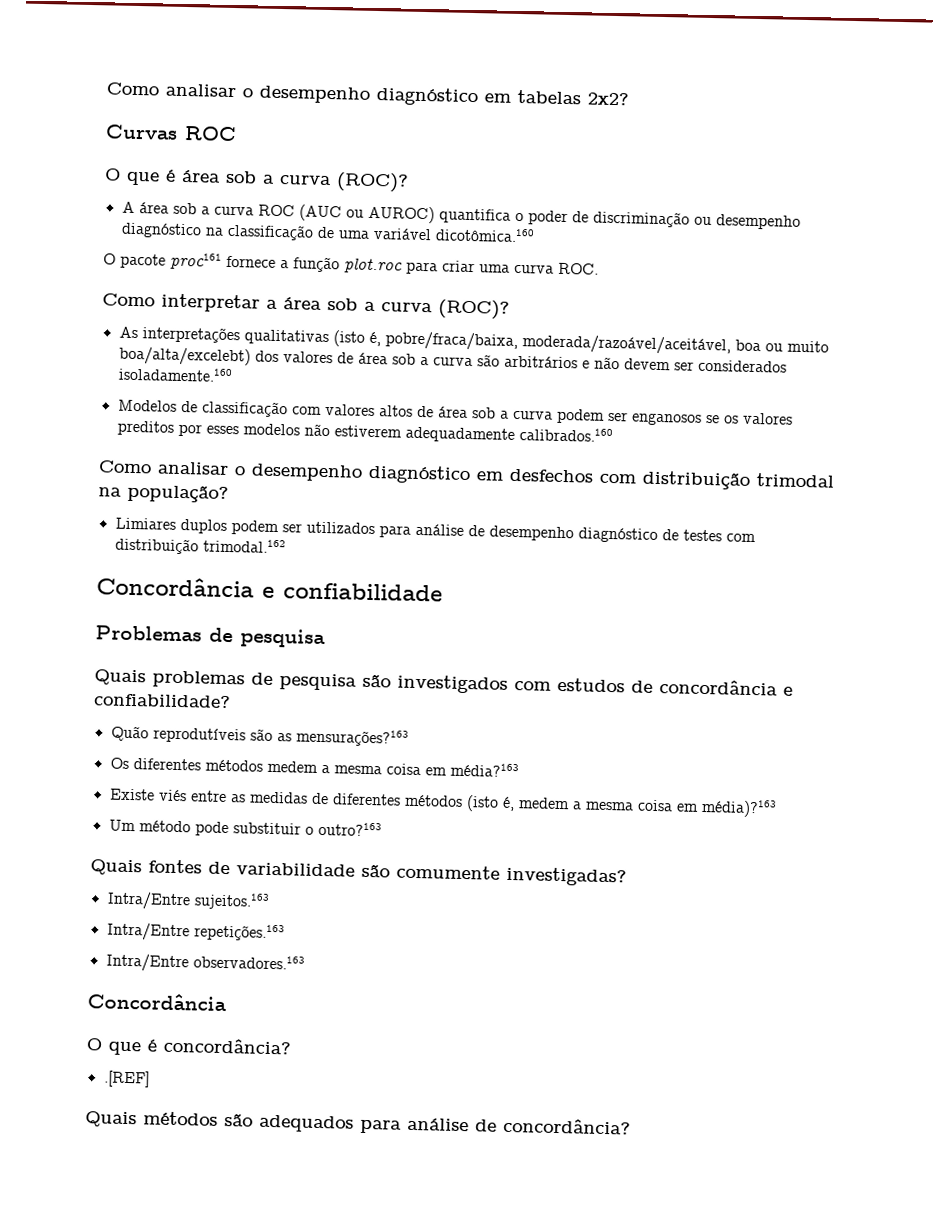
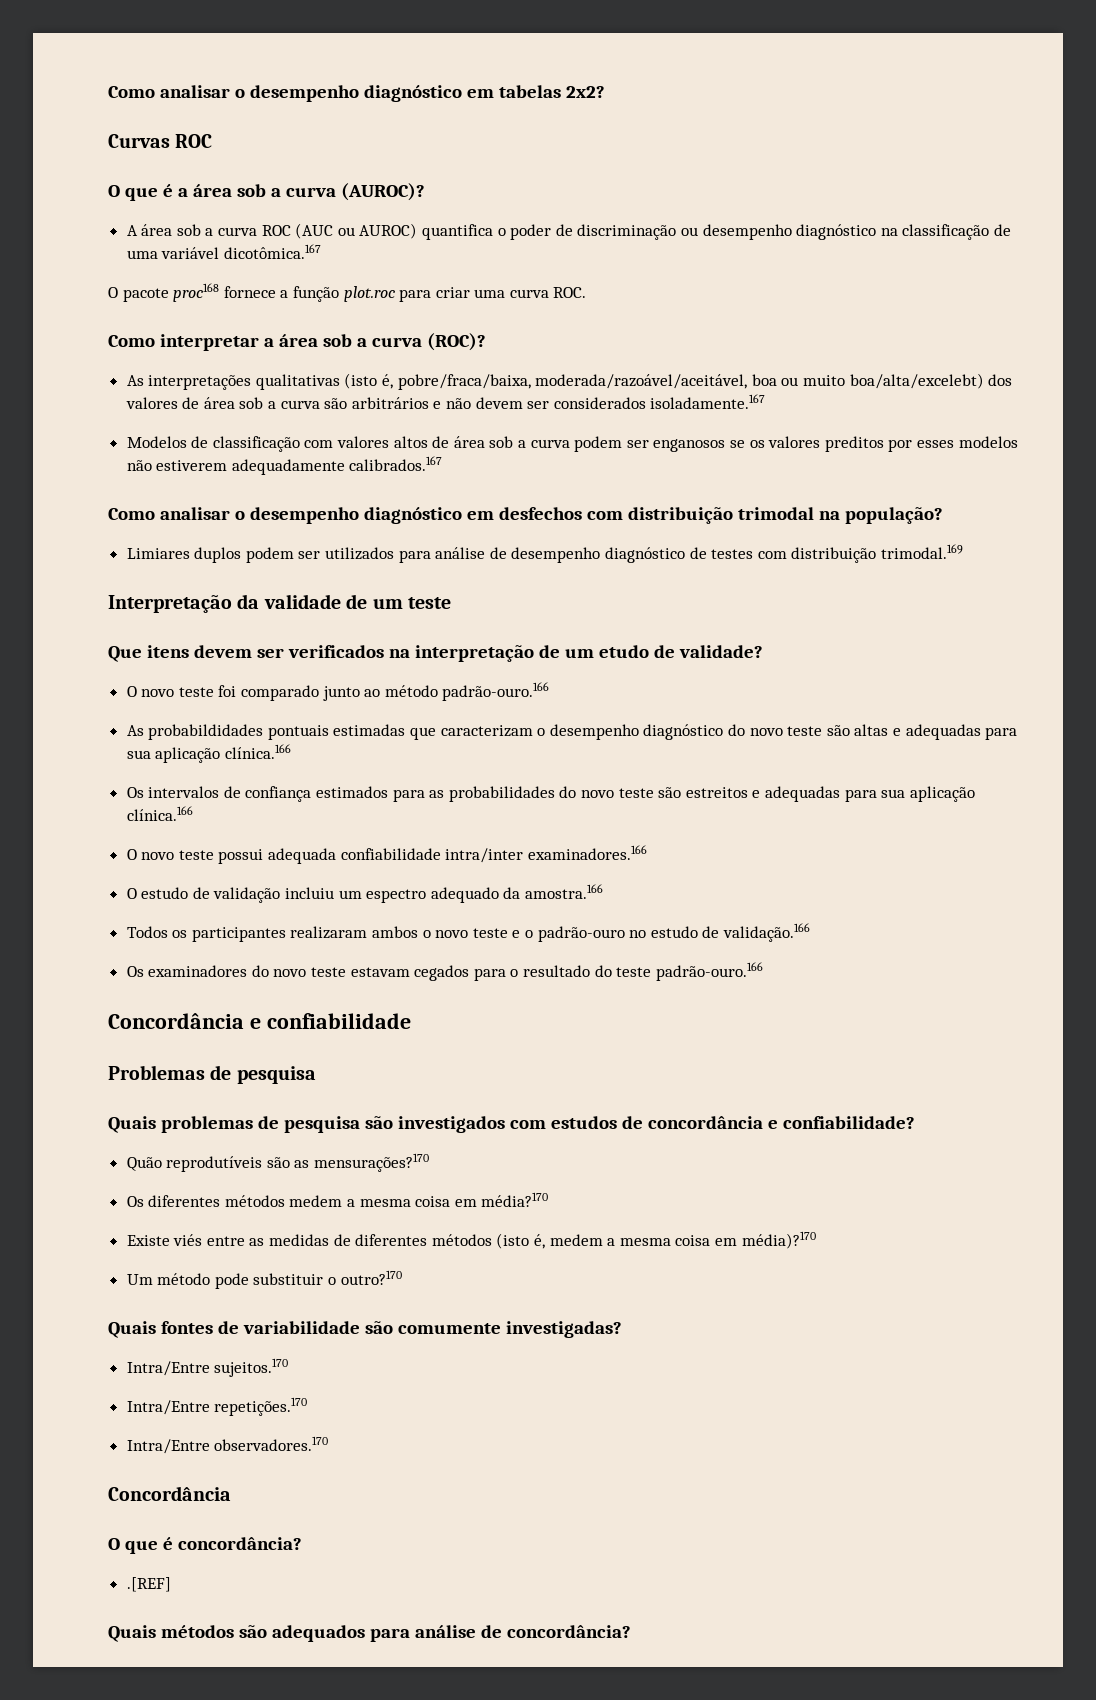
[181,169,409,193] área sob a curva (ROC)? -> [177,183,425,201] a área sob a curva (AUROC)?
[434,227,535,243] dicotômica.160 -> [223,244,321,259] dicotômica.167
[170,252,222,270] proc161 -> [173,283,220,302] proc168
[117,366,233,383] isoladamente.160 -> [650,394,766,409] isoladamente.167
[518,427,613,443] calibrados.160 -> [349,456,443,471] calibrados.167
[202,538,286,554] trimodal.162 -> [880,544,963,559] [108,594,451,613] [108,645,763,662] [126,682,550,701] [126,724,1018,740] [126,744,291,763] [126,786,975,802] [126,806,193,821] [126,845,647,864] [126,884,604,903] [126,923,810,942] [126,962,763,981] trimodal.169 // Interpretação da validade de um teste // Que itens devem ser verificados na interpretação de um etudo de validade? // O novo teste foi comparado junto ao método padrão-ouro.166 // As probabildidades pontuais estimadas que caracterizam o desempenho diagnóstico do novo teste são altas e adequadas para sua aplicação clínica.166 // Os intervalos de confiança estimados para as probabilidades do novo teste são estreitos e adequadas para sua aplicação clínica.166 // O novo teste possui adequada confiabilidade intra/inter examinadores.166 // O estudo de validação incluiu um espectro adequado da amostra.166 // Todos os participantes realizaram ambos o novo teste e o padrão-ouro no estudo de validação.166 // Os examinadores do novo teste estavam cegados para o resultado do teste padrão-ouro.166
[295,728,409,747] mensurações?163 -> [314,1153,430,1172] mensurações?170
[449,762,519,778] média?163 -> [481,1192,549,1207] média?170
[700,798,777,818] média)?163 -> [741,1231,816,1249] média)?170
[317,821,382,837] outro?163 -> [340,1270,402,1285] outro?170
[193,892,270,910] [106,922,285,942] [105,953,305,973] sujeitos.163 // Intra/Entre repetições.163 // Intra/Entre observadores.163 -> [214,1358,289,1377] [126,1397,308,1416] [126,1436,329,1454] sujeitos.170 // Intra/Entre repetições.170 // Intra/Entre observadores.170

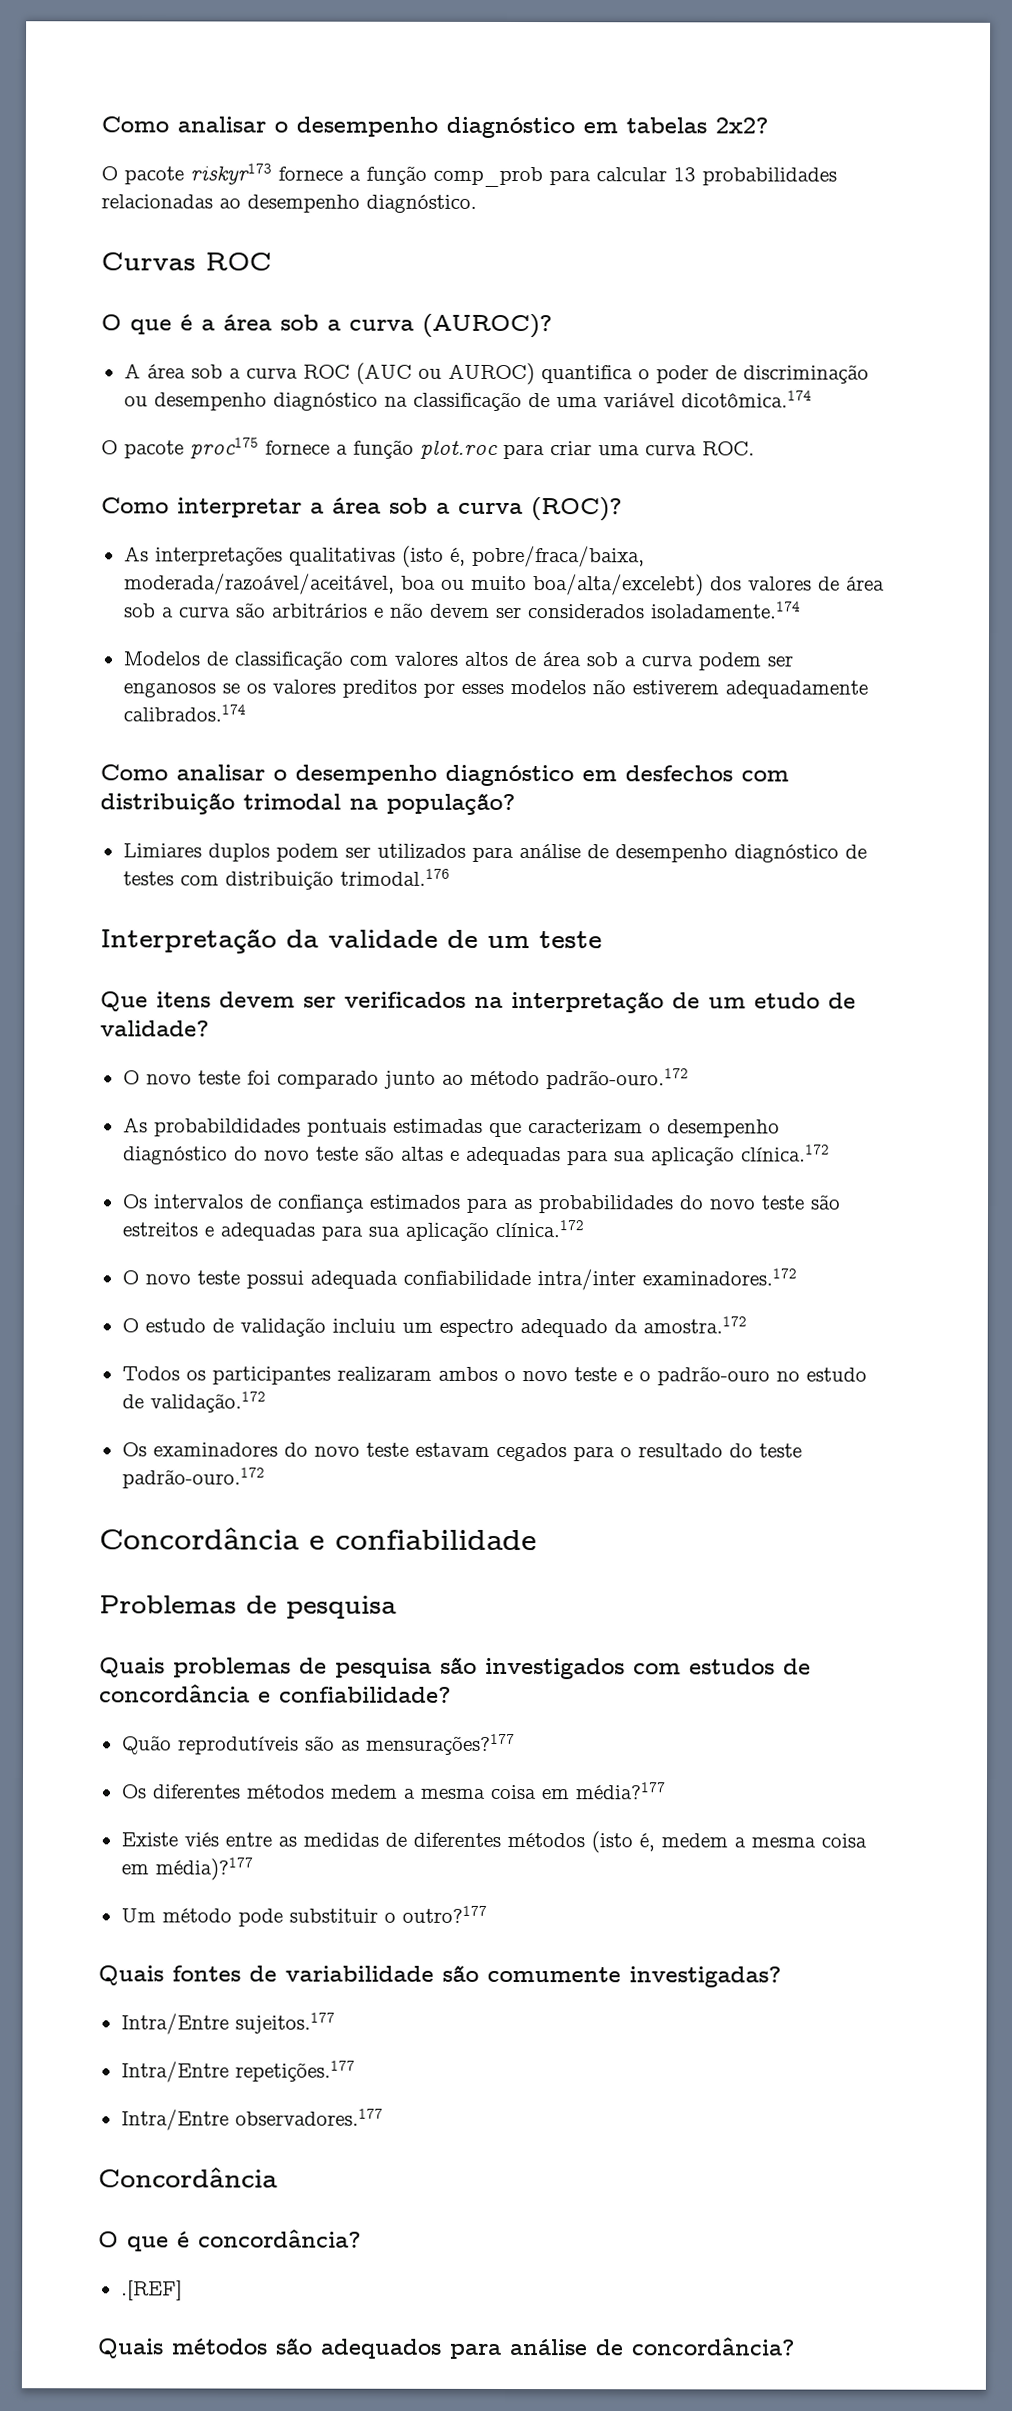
(605, 92) none -> [101,163,837,188] [101,194,477,213] // O pacote riskyr173 fornece a função comp_prob para calcular 13 probabilidades relacionadas ao desempenho diagnóstico.
[223,244,321,259] [108,283,220,302] dicotômica.167 // O pacote proc168 -> [680,390,812,408] [101,437,259,459] dicotômica.174 // O pacote proc175
[650,394,766,409] isoladamente.167 -> [650,601,801,619] isoladamente.174
[349,456,443,471] calibrados.167 -> [122,704,246,722] calibrados.174
[880,544,963,559] trimodal.169 -> [339,868,450,886] trimodal.176
[442,682,550,701] padrão-ouro.166 -> [545,1068,689,1090] padrão-ouro.172
[224,744,291,759] clínica.166 -> [740,1144,830,1162] clínica.172
[126,806,193,821] clínica.166 -> [494,1219,584,1238] clínica.172
[527,845,647,860] examinadores.166 -> [641,1268,797,1286] examinadores.172
[525,884,604,899] amostra.166 -> [642,1316,747,1334] amostra.172
[722,923,810,942] validação.166 -> [149,1391,266,1413] validação.172
[655,962,763,981] padrão-ouro.166 -> [121,1467,265,1489] padrão-ouro.172
[314,1153,430,1172] mensurações?170 -> [365,1733,515,1756] mensurações?177
[481,1192,549,1207] média?170 -> [574,1782,665,1800] média?177
[741,1231,816,1249] média)?170 -> [154,1857,253,1881] média)?177
[340,1270,402,1285] outro?170 -> [401,1905,487,1923] outro?177
[214,1358,289,1377] [126,1397,308,1416] [126,1436,329,1454] sujeitos.170 // Intra/Entre repetições.170 // Intra/Entre observadores.170 -> [234,2012,335,2034] [120,2060,355,2083] [120,2108,383,2131] sujeitos.177 // Intra/Entre repetições.177 // Intra/Entre observadores.177

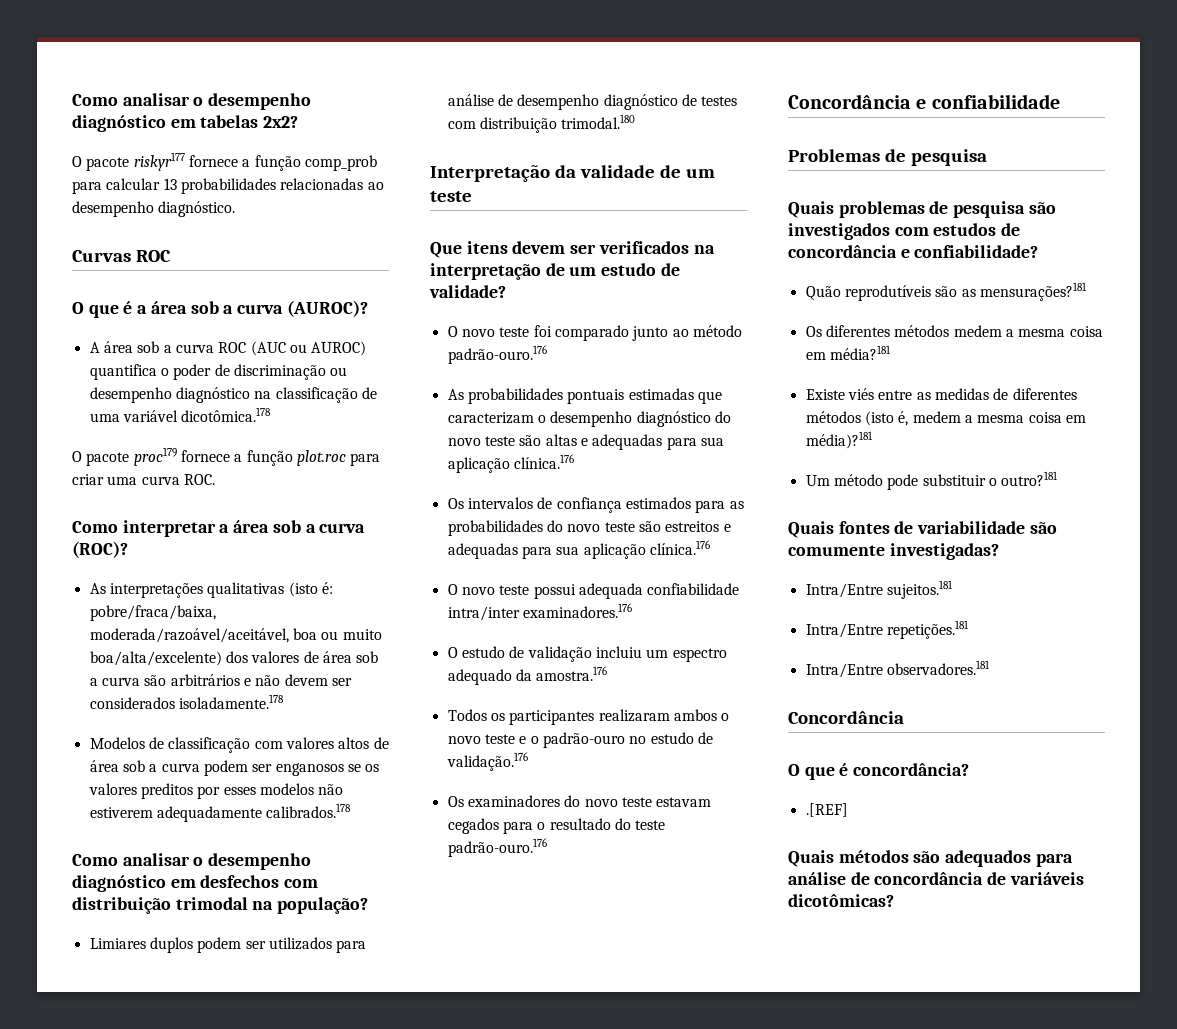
[190,163,272,185] riskyr173 -> [133,152,185,171] riskyr177
[680,390,812,408] [101,437,259,459] dicotômica.174 // O pacote proc175 -> [181,407,272,422] [72,447,177,466] dicotômica.178 // O pacote proc179
[449,547,466,566] é, -> [321,582,333,594] é:
[532,574,704,597] boa/alta/excelebt) -> [89,651,222,666] boa/alta/excelente)
[650,601,801,619] isoladamente.174 -> [178,694,284,709] isoladamente.178
[122,704,246,722] calibrados.174 -> [266,803,352,818] calibrados.178
[339,868,450,886] trimodal.176 -> [561,114,636,129] trimodal.180
[754,992,820,1009] etudo -> [601,263,657,276] estudo
[545,1068,689,1090] [122,1117,301,1137] padrão-ouro.172 // As probabildidades -> [447,345,547,364] [447,388,563,404] padrão-ouro.176 // As probabilidades
[740,1144,830,1162] clínica.172 -> [513,454,574,469] clínica.176
[494,1219,584,1238] clínica.172 -> [649,540,710,555] clínica.176
[641,1268,797,1286] examinadores.172 -> [522,603,632,618] examinadores.176
[642,1316,747,1334] amostra.172 -> [536,666,608,681] amostra.176
[149,1391,266,1413] validação.172 -> [446,752,528,771] validação.176
[121,1467,265,1489] padrão-ouro.172 -> [447,838,547,857] padrão-ouro.176
[365,1733,515,1756] mensurações?177 -> [979,282,1087,301] mensurações?181
[574,1782,665,1800] média?177 -> [829,345,891,360] média?181
[154,1857,253,1881] média)?177 -> [805,431,873,449] média)?181
[401,1905,487,1923] outro?177 -> [1001,471,1059,486] outro?181
[234,2012,335,2034] [120,2060,355,2083] [120,2108,383,2131] sujeitos.177 // Intra/Entre repetições.177 // Intra/Entre observadores.177 -> [886,580,953,599] [805,620,969,639] [805,660,990,678] sujeitos.181 // Intra/Entre repetições.181 // Intra/Entre observadores.181
[631,2337,795,2356] concordância? -> [874,872,1084,885] [788,894,894,907] concordância de variáveis dicotômicas?

